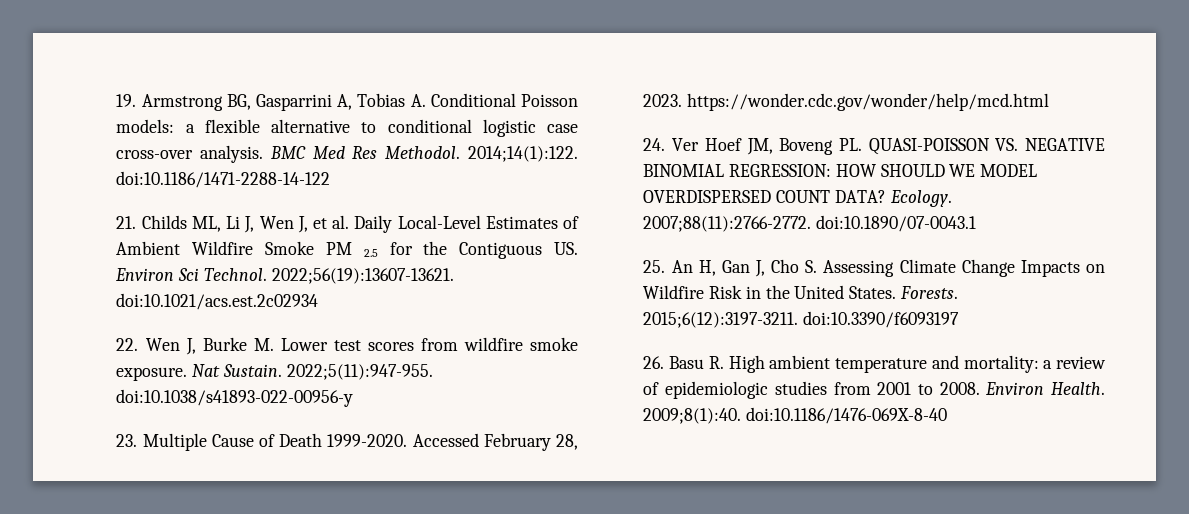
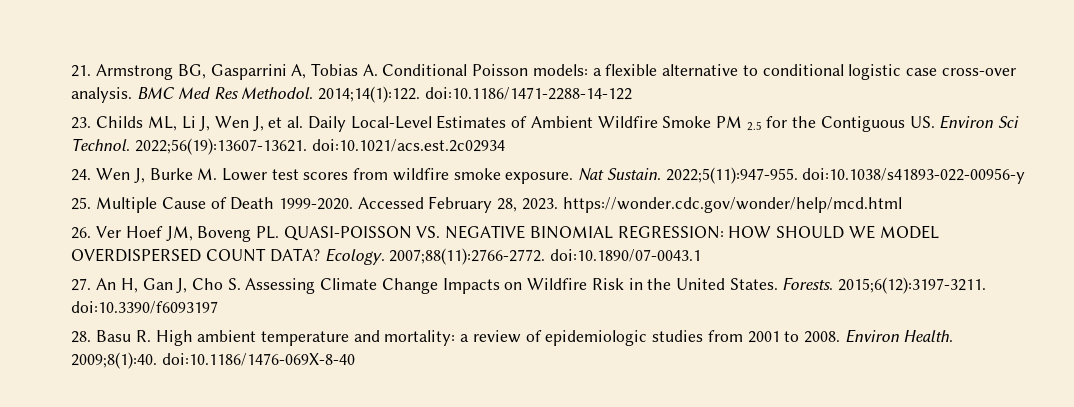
[116,94,137,107] 19. -> [71,65,92,77] 21.
[116,216,137,229] 21. -> [71,117,92,129] 23.
[116,338,139,351] 22. -> [71,169,92,181] 24.
[116,434,138,447] 23. -> [71,197,92,210] 25.
[643,138,666,151] 24. -> [71,227,92,239] 26.
[643,260,666,273] 25. -> [71,278,92,291] 27.
[643,356,665,369] 26. -> [71,331,92,343] 28.

